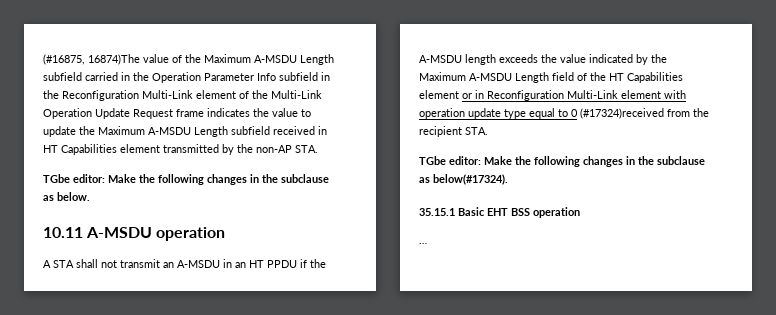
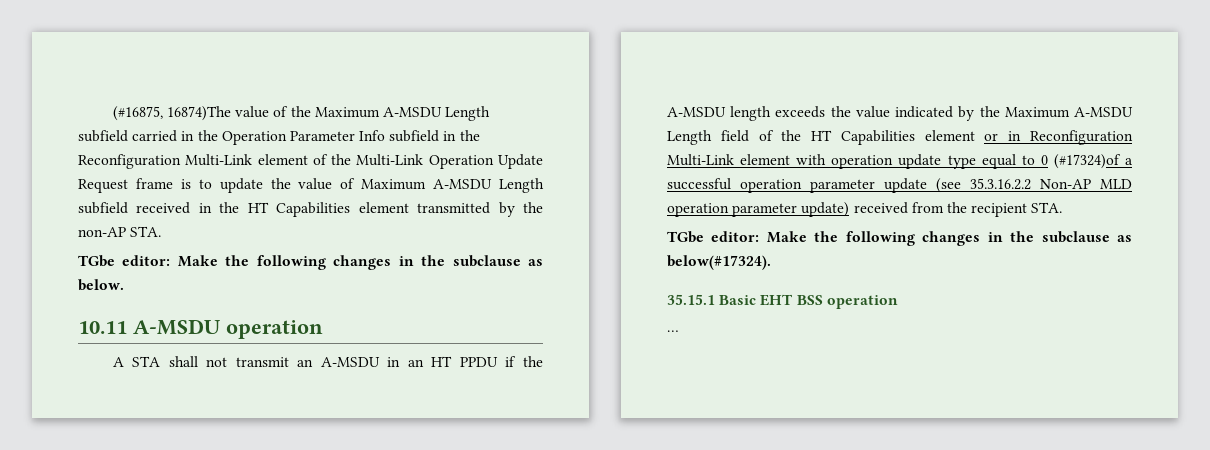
[207,108,298,117] indicates the value -> [180,179,191,189] is
(95, 130) none -> [298,178,356,190] value of
(327, 130) none -> [219,202,240,213] the
[580,108,664,119] (#17324)received -> [1053,154,1133,169] [667,178,1132,193] [667,202,908,217] (#17324)of a successful operation parameter update (see 35.3.16.2.2 Non-AP MLD operation parameter update) received

